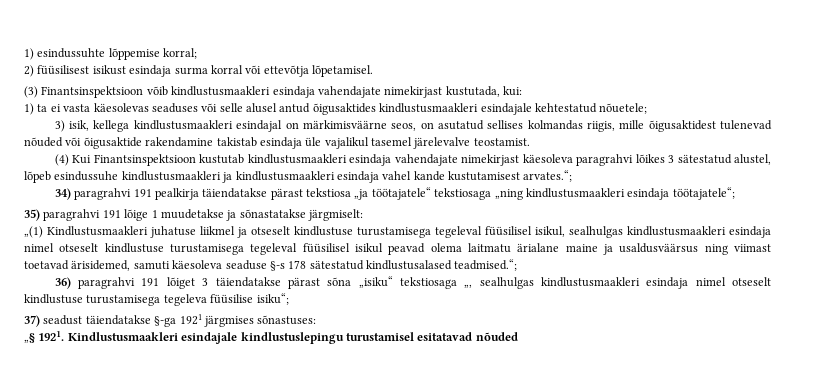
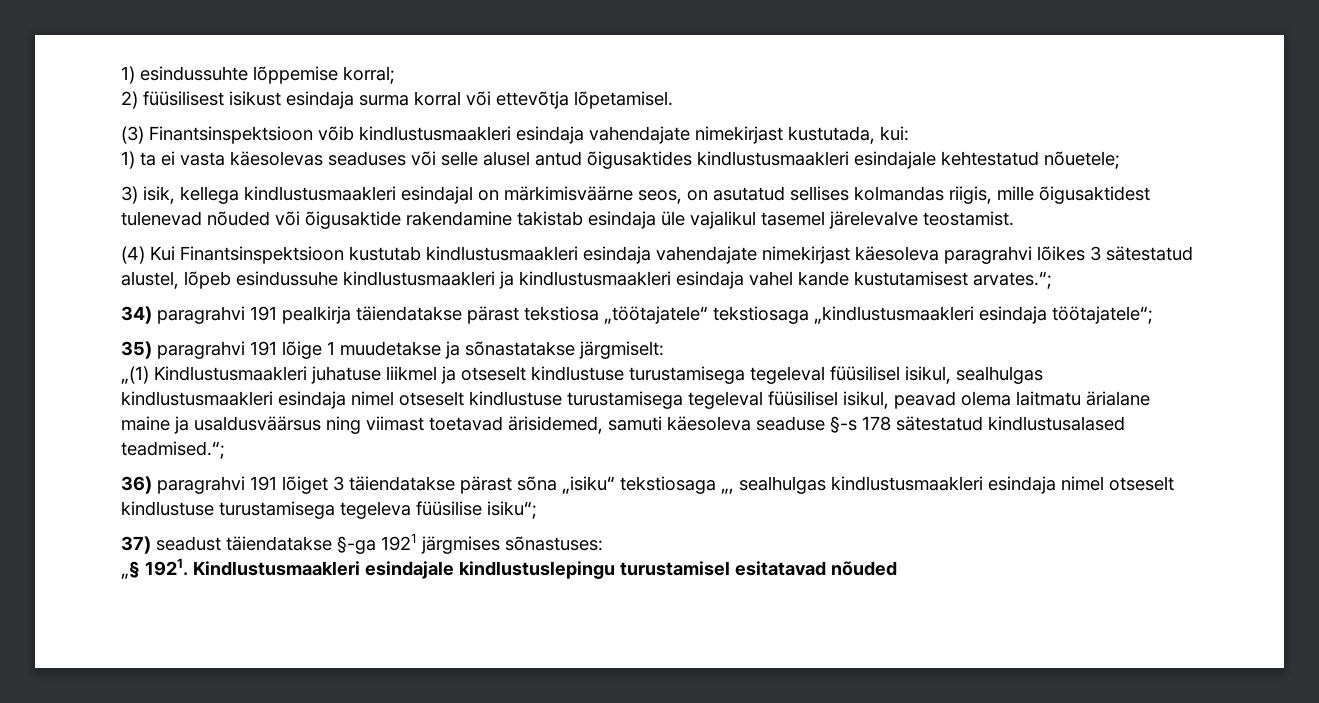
[354,187,625,200] „ja töötajatele“ tekstiosaga „ning kindlustusmaakleri -> [604,306,974,324] „töötajatele“ tekstiosaga „kindlustusmaakleri
[355,243,383,253] isikul -> [843,391,889,409] isikul,

